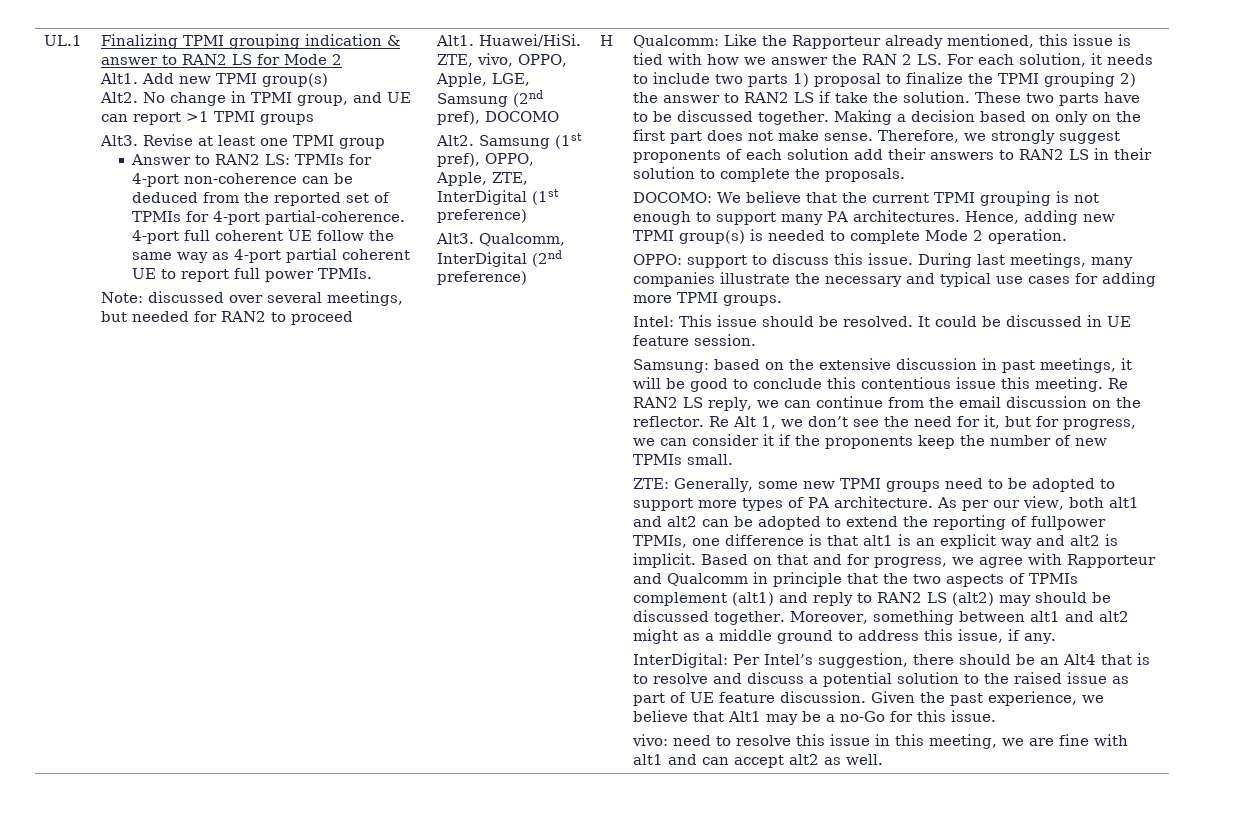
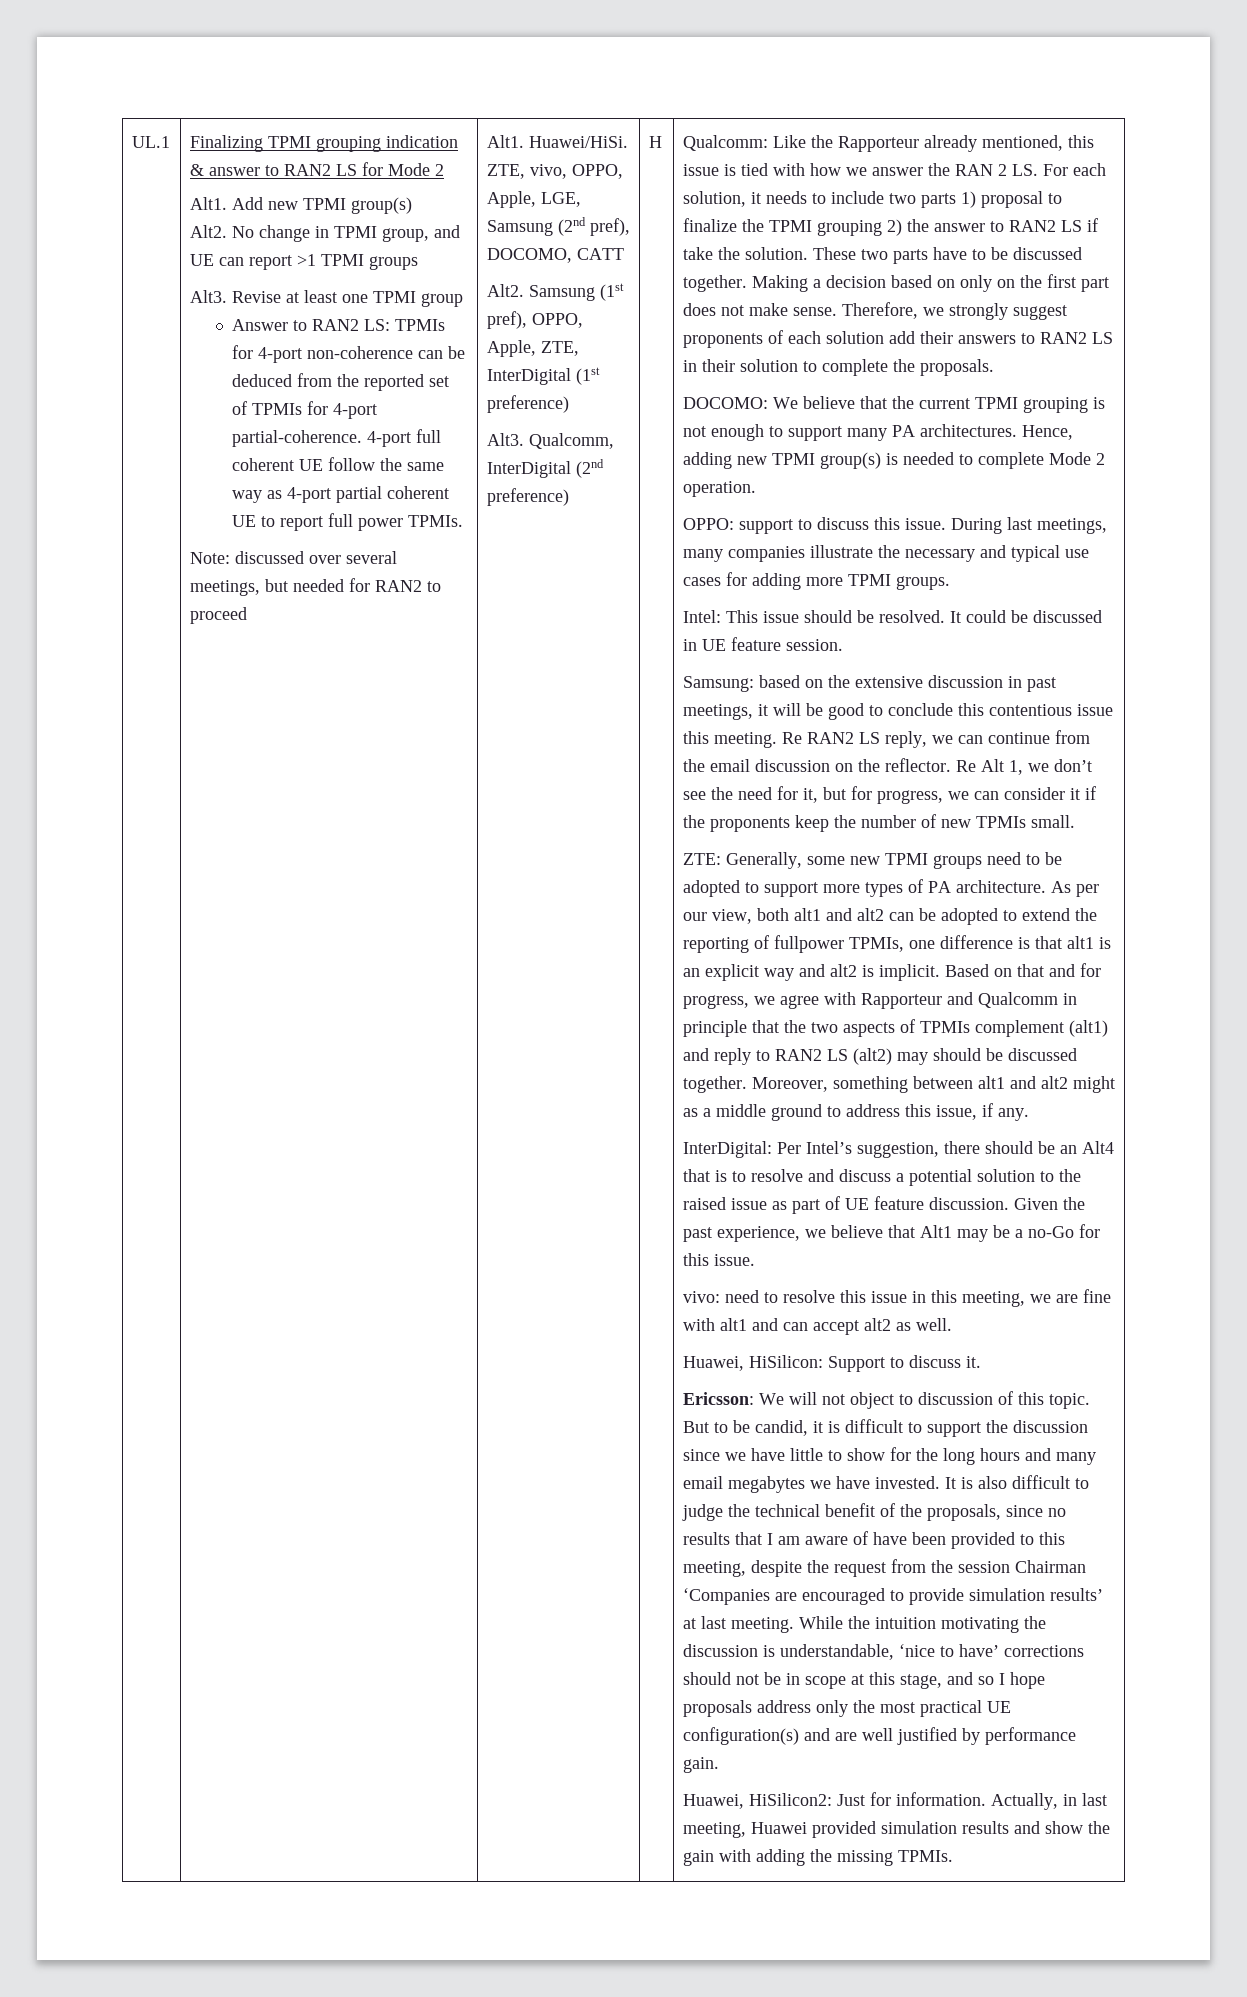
[485,111,560,122] DOCOMO -> [486,248,624,263] DOCOMO, CATT
(884, 759) none -> [682,1355,981,1372] [682,1391,1090,1409] [682,1419,1088,1437] [682,1447,1096,1465] [682,1475,1089,1493] [681,1503,1066,1521] [682,1531,1065,1549] [682,1559,1086,1577] [682,1588,1103,1605] [682,1616,1046,1633] [682,1644,1084,1660] [682,1672,1045,1689] [682,1700,1011,1717] [682,1727,1076,1745] [682,1757,719,1773] [682,1792,1107,1810] [682,1821,1110,1838] [682,1849,953,1866] // Huawei, HiSilicon: Support to discuss it. // Ericsson: We will not object to discussion of this topic. But to be candid, it is difficult to support the discussion since we have little to show for the long hours and many email megabytes we have invested. It is also difficult to judge the technical benefit of the proposals, since no results that I am aware of have been provided to this meeting, despite the request from the session Chairman ‘Companies are encouraged to provide simulation results’ at last meeting. While the intuition motivating the discussion is understandable, ‘nice to have’ corrections should not be in scope at this stage, and so I hope proposals address only the most practical UE configuration(s) and are well justified by performance gain. // Huawei, HiSilicon2: Just for information. Actually, in last meeting, Huawei provided simulation results and show the gain with adding the missing TPMIs.

